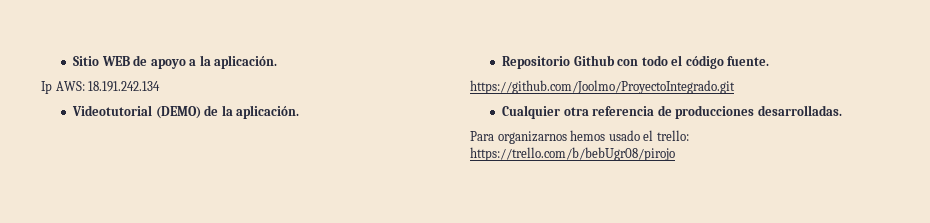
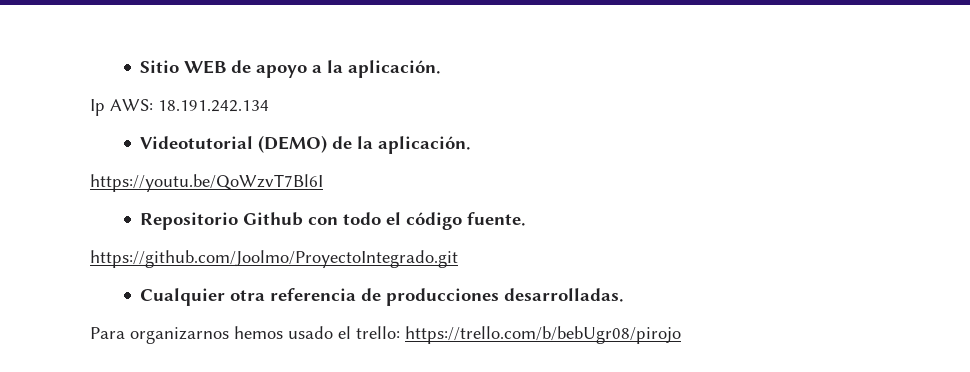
(300, 112) none -> [90,174,323,192] // https://youtu.be/QoWzvT7Bl6I

